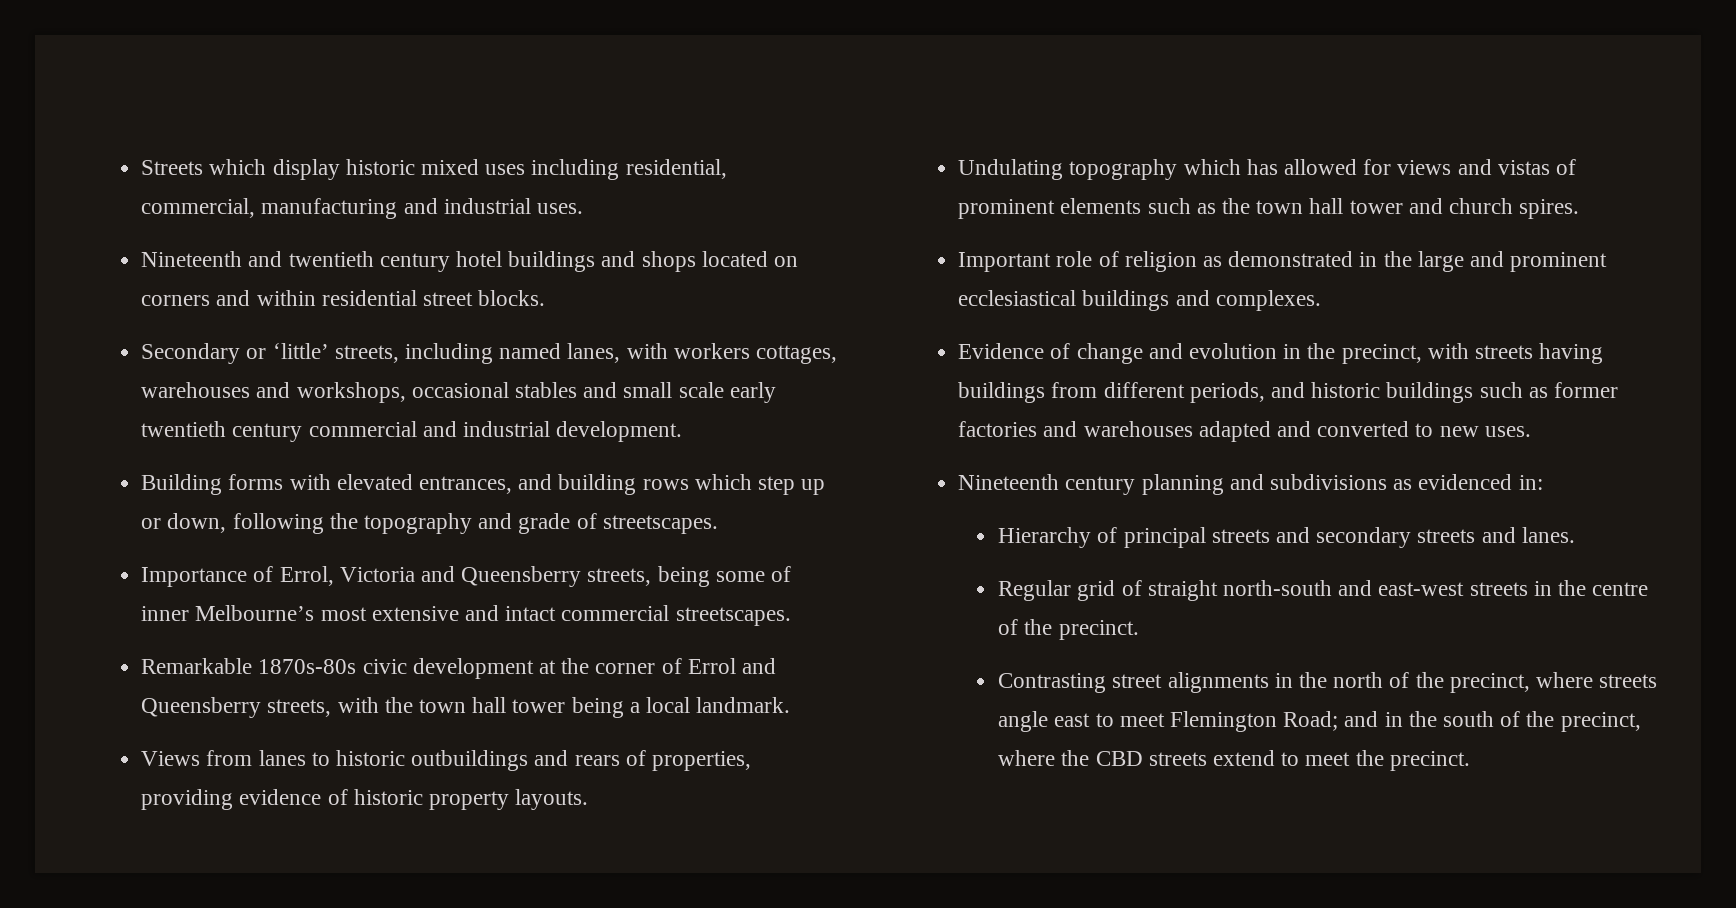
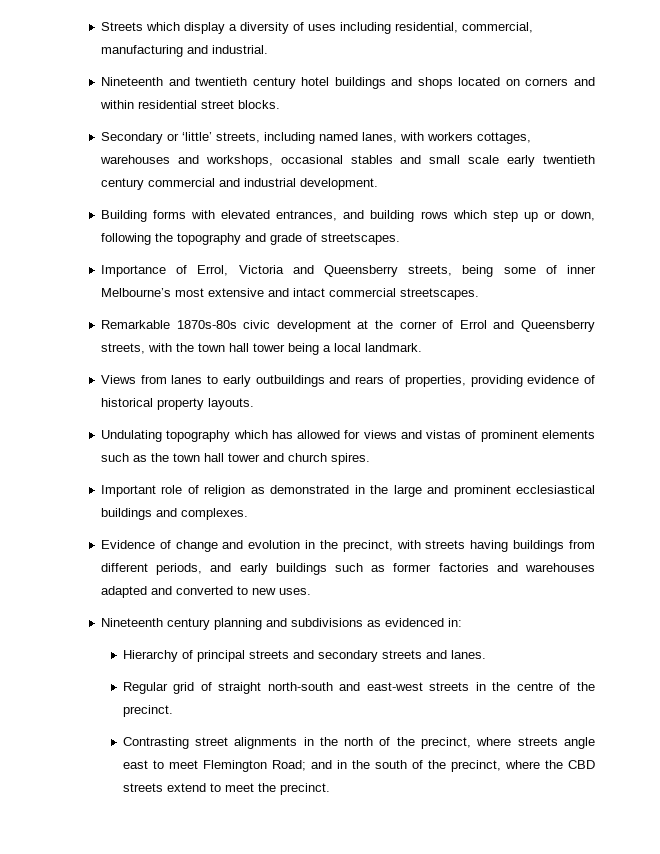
[345,159,480,175] historic mixed -> [228,22,304,34] a diversity of
[443,198,584,214] industrial uses. -> [211,45,268,54] industrial.
[336,750,406,766] historic -> [222,375,251,387] early
[353,789,423,805] historic -> [100,398,153,407] historical
[1311,382,1381,398] historic -> [239,563,268,575] early

